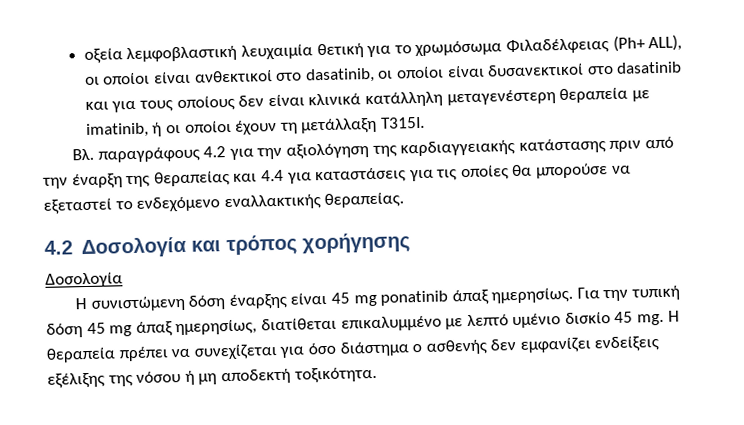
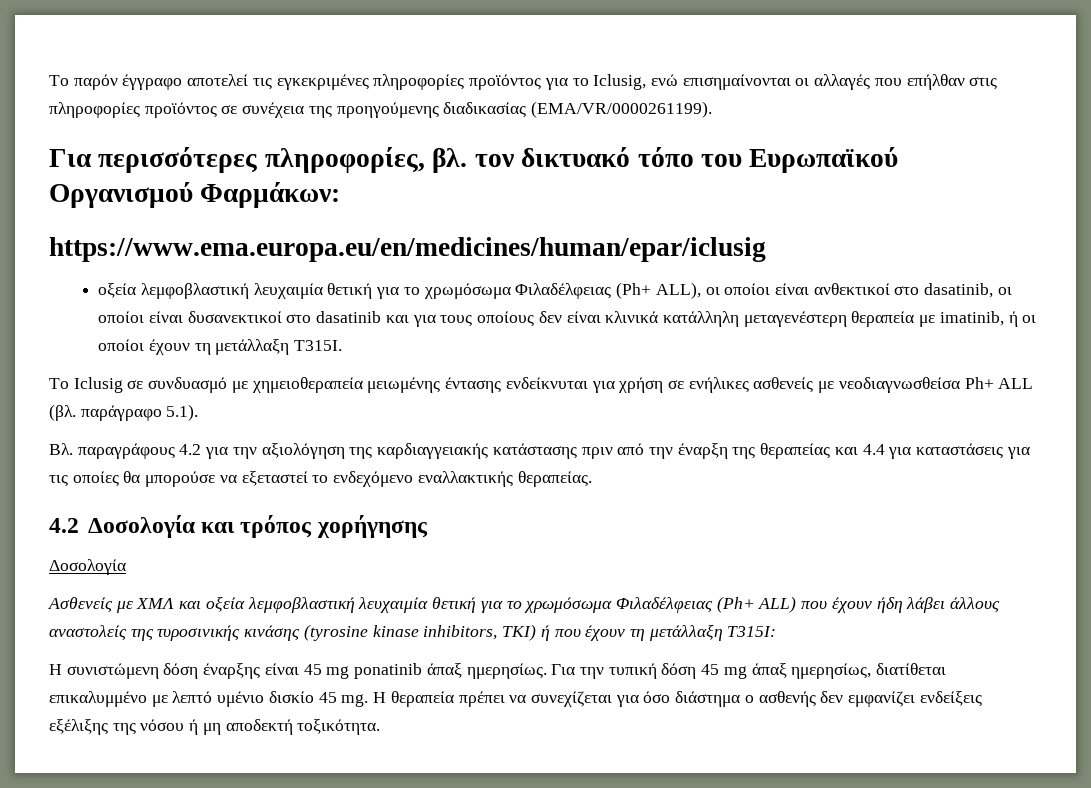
(83, 56) none -> [49,74,998,90] [49,101,713,118] [49,147,899,173] [49,182,341,208] [49,237,766,262] Το παρόν έγγραφο αποτελεί τις εγκεκριμένες πληροφορίες προϊόντος για το Iclusig, ενώ επισημαίνονται οι αλλαγές που επήλθαν στις πληροφορίες προϊόντος σε συνέχεια της προηγούμενης διαδικασίας (EMA/VR/0000261199). // Για περισσότερες πληροφορίες, βλ. τον δικτυακό τόπο του Ευρωπαϊκού Οργανισμού Φαρμάκων: // https://www.ema.europa.eu/en/medicines/human/epar/iclusig //
(426, 122) none -> [49,377,1034,393] [49,404,199,421] // Το Iclusig σε συνδυασμό με χημειοθεραπεία μειωμένης έντασης ενδείκνυται για χρήση σε ενήλικες ασθενείς με νεοδιαγνωσθείσα Ph+ ALL (βλ. παράγραφο 5.1).
(123, 280) none -> [48,596,1001,613] [49,624,777,641] // Ασθενείς με ΧΜΛ και οξεία λεμφοβλαστική λευχαιμία θετική για το χρωμόσωμα Φιλαδέλφειας (Ph+ ALL) που έχουν ήδη λάβει άλλους αναστολείς της τυροσινικής κινάσης (tyrosine kinase inhibitors, TKI) ή που έχουν τη μετάλλαξη T315I:

